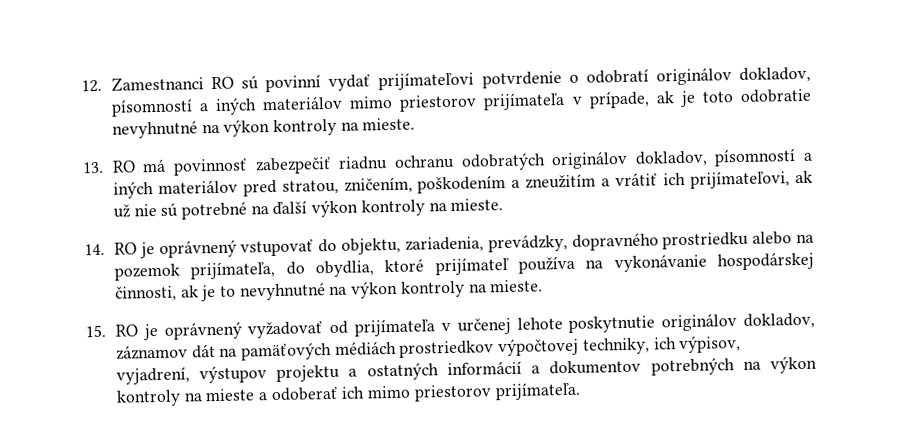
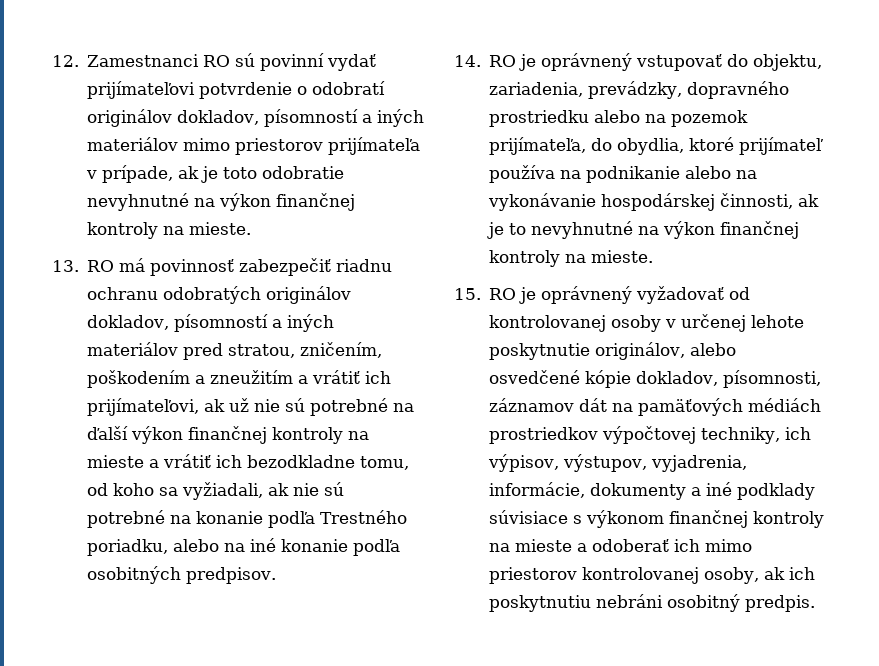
(271, 128) none -> [276,193,356,211] finančnej
[360,198,504,217] kontroly na mieste. -> [188,426,370,444] [87,454,410,470] [87,482,345,500] [87,510,408,528] [87,538,401,556] [87,566,277,584] finančnej kontroly na mieste a vrátiť ich bezodkladne tomu, od koho sa vyžiadali, ak nie sú potrebné na konanie podľa Trestného poriadku, alebo na iné konanie podľa osobitných predpisov.
(604, 264) none -> [586,166,758,183] podnikanie alebo na
(399, 289) none -> [720,221,800,239] finančnej
[354,318,436,337] prijímateľa -> [489,315,662,332] kontrolovanej osoby
[661,312,815,332] originálov dokladov, -> [595,342,737,360] [489,370,822,388] originálov, alebo osvedčené kópie dokladov, písomnosti,
[115,355,817,385] vyjadrení, výstupov projektu a ostatných informácií a dokumentov potrebných na výkon -> [563,454,748,472] [489,482,816,500] [489,510,749,528] výstupov, vyjadrenia, informácie, dokumenty a iné podklady súvisiace s výkonom finančnej
[494,381,581,401] prijímateľa. -> [582,567,816,584] [489,594,816,612] kontrolovanej osoby, ak ich poskytnutiu nebráni osobitný predpis.

